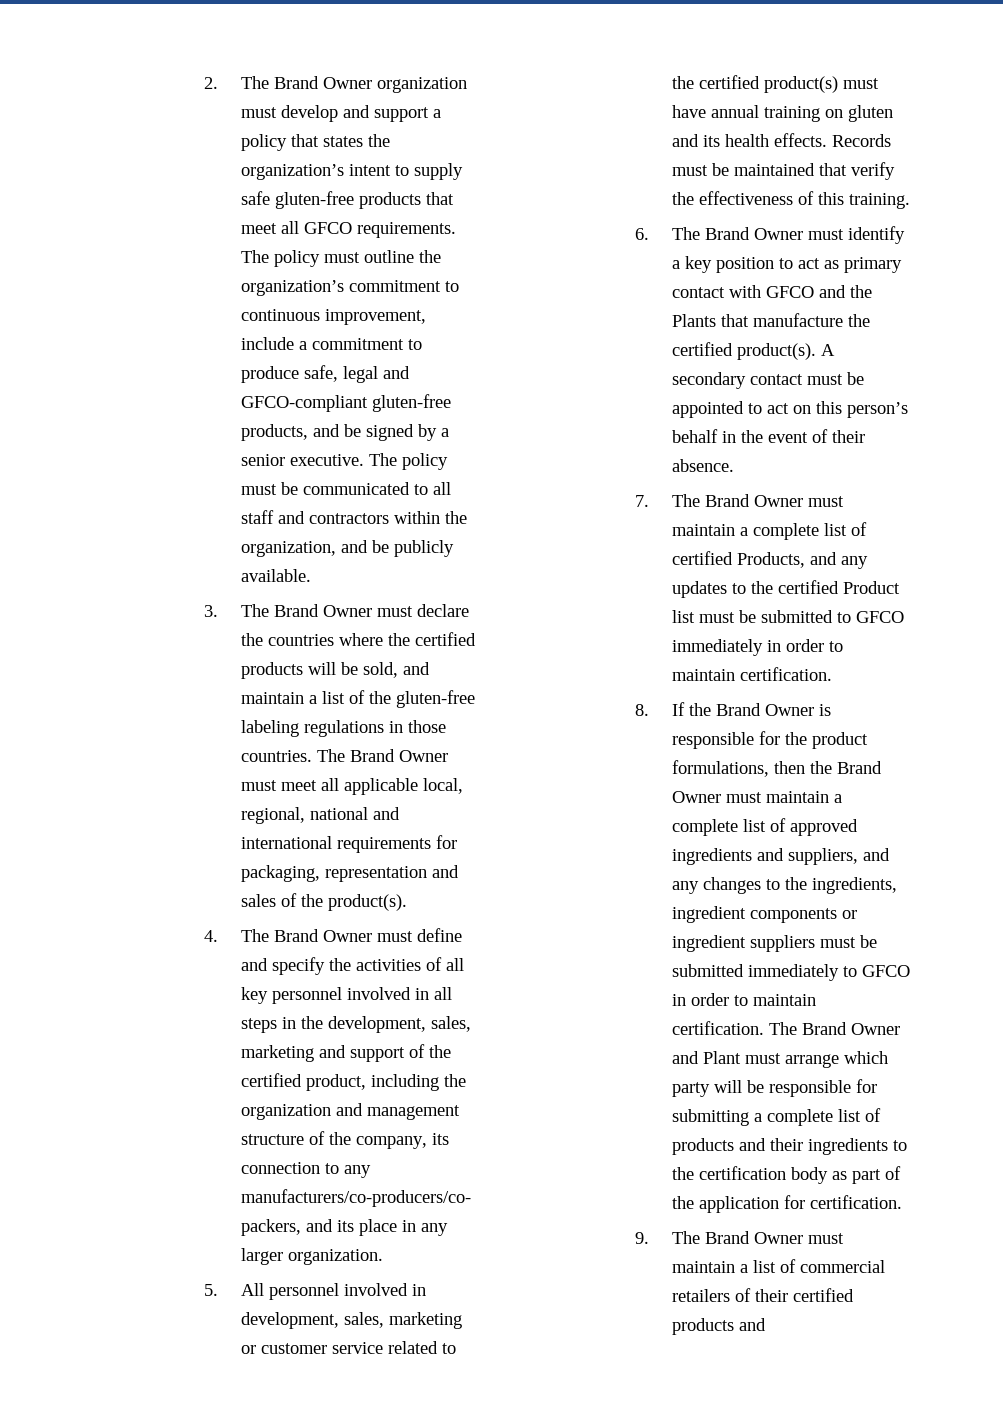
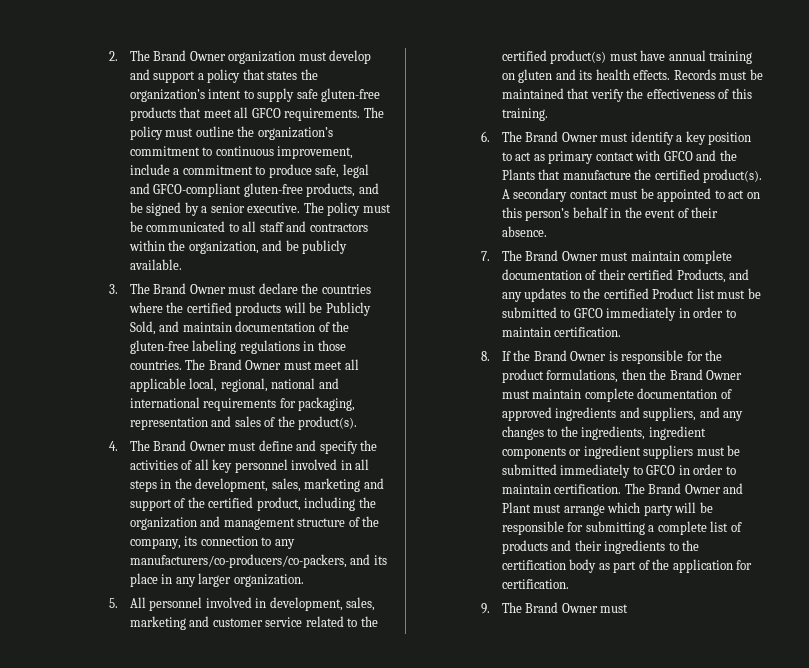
[362,662,430,678] [240,691,345,704] sold, and maintain a list -> [325,302,371,316] [129,321,316,335] Publicly Sold, and maintain documentation
[240,1345,256,1354] or -> [189,616,210,627] and
[739,522,867,540] a complete list of -> [683,250,733,264] [501,269,626,280] complete documentation of their
[833,794,842,803] [671,819,766,836] a complete list -> [584,388,718,402] complete documentation
[671,1259,885,1273] [671,1288,854,1302] [671,1318,766,1335] maintain a list of commercial retailers of their certified products and -> (629, 608) none

